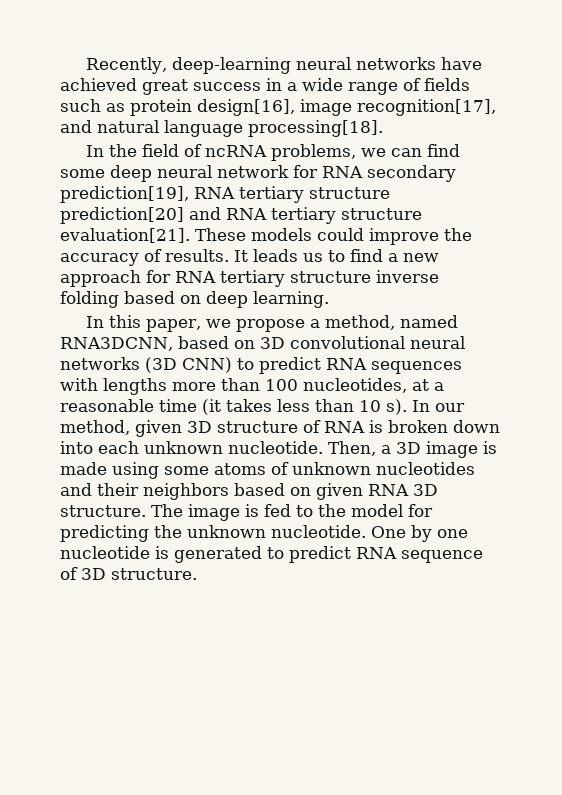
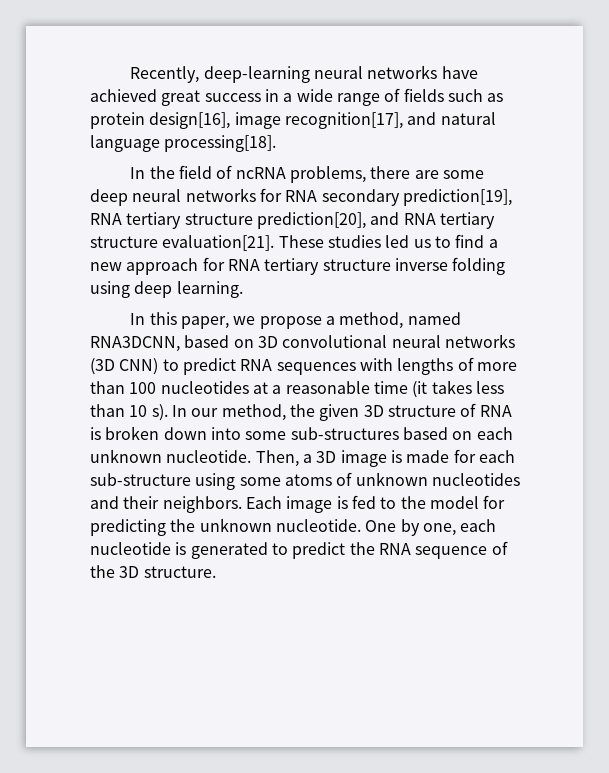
[360,144,460,157] we can find -> [370,166,439,179] there are
[217,165,289,178] network -> [185,188,256,202] networks
[60,207,184,224] prediction[20] -> [256,212,366,229] prediction[20],
[251,228,472,245] [60,249,298,266] models could improve the accuracy of results. It leads -> [327,235,410,248] studies led
[124,291,201,304] based on -> [90,281,130,298] using
(167, 386) none -> [457,357,474,371] of
[303,378,407,393] nucleotides, -> [160,381,249,394] nucleotides
(130, 427) none -> [289,404,315,417] the
(93, 447) none -> [245,427,473,440] some sub-structures based on
(107, 468) none -> [453,449,515,463] [90,473,191,486] for each sub-structure
[143,483,438,500] [60,504,183,517] neighbors based on given RNA 3D structure. The -> [162,496,282,513] neighbors. Each
[437,529,468,538] one -> [422,519,497,536] one, each
(351, 554) none -> [349,542,375,555] the
(78, 573) none -> [90,565,115,578] the

